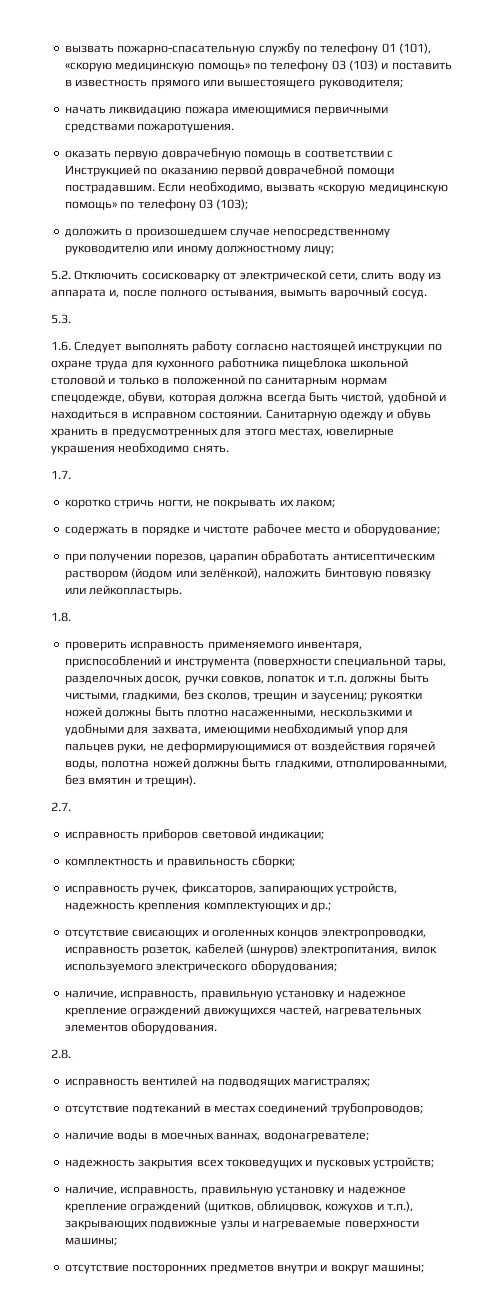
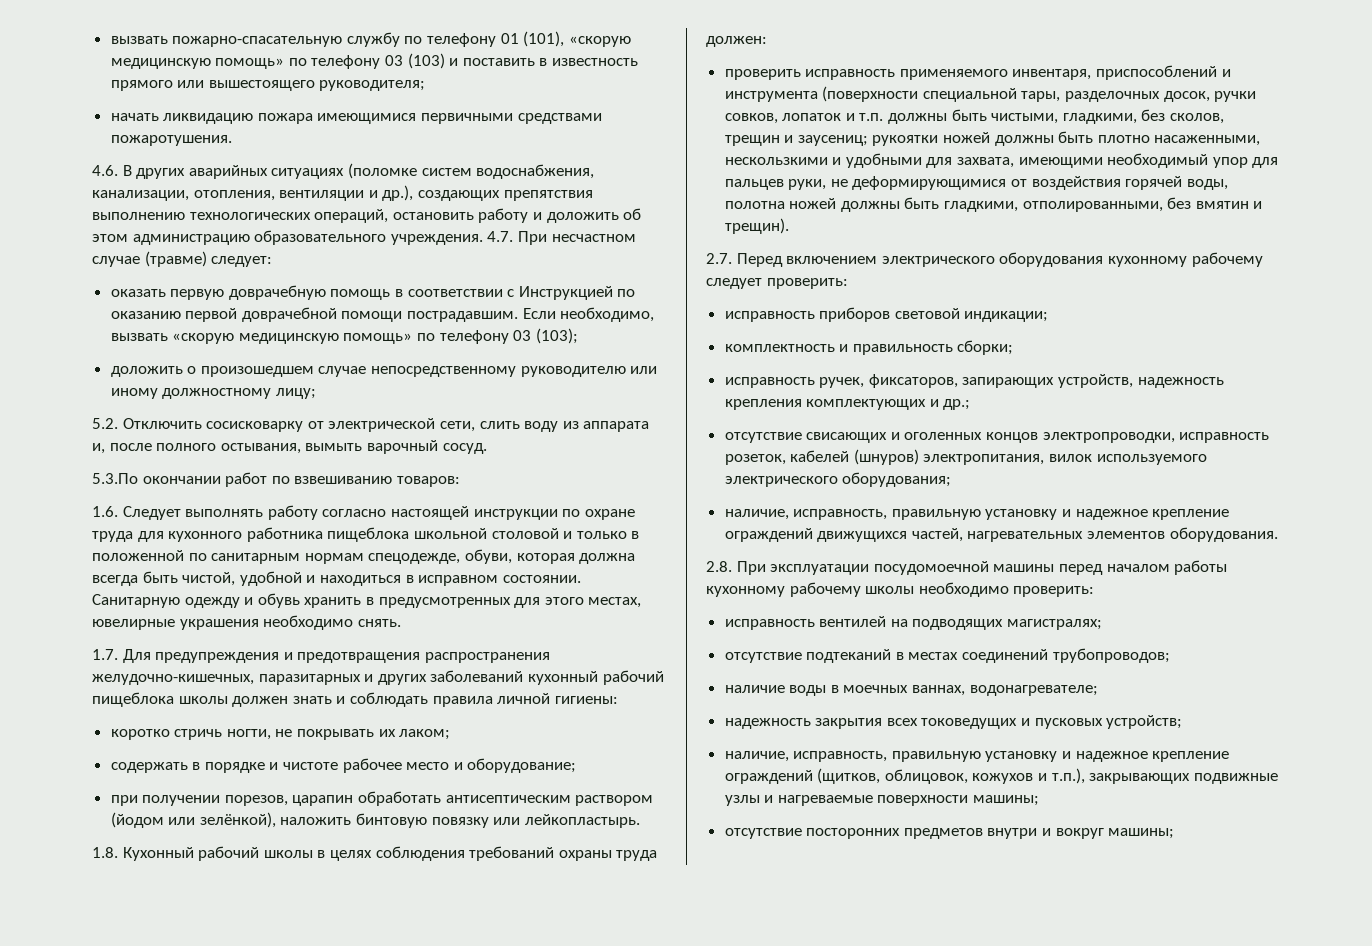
(235, 128) none -> [92,163,595,179] [92,185,593,201] [92,208,642,223] [92,230,636,245] [92,251,273,267] // 4.6. В других аварийных ситуациях (поломке систем водоснабжения, канализации, отопления, вентиляции и др.), создающих препятствия выполнению технологических операций, остановить работу и доложить об этом администрацию образовательного учреждения. 4.7. При несчастном случае (травме) следует:
[51,314,71,324] 5.3. -> [92,472,460,487] 5.3.По окончании работ по взвешиванию товаров:
(71, 474) none -> [122,649,550,663] [92,670,664,685] [92,692,618,707] Для предупреждения и предотвращения распространения желудочно-кишечных, паразитарных и других заболеваний кухонный рабочий пищеблока школы должен знать и соблюдать правила личной гигиены:
(71, 617) none -> [122,846,658,861] [706,36,767,47] Кухонный рабочий школы в целях соблюдения требований охраны труда должен:
(71, 806) none -> [736,252,1263,267] [706,278,848,289] Перед включением электрического оборудования кухонному рабочему следует проверить:
(71, 1054) none -> [736,560,1228,575] [706,582,1095,597] При эксплуатации посудомоечной машины перед началом работы кухонному рабочему школы необходимо проверить:

